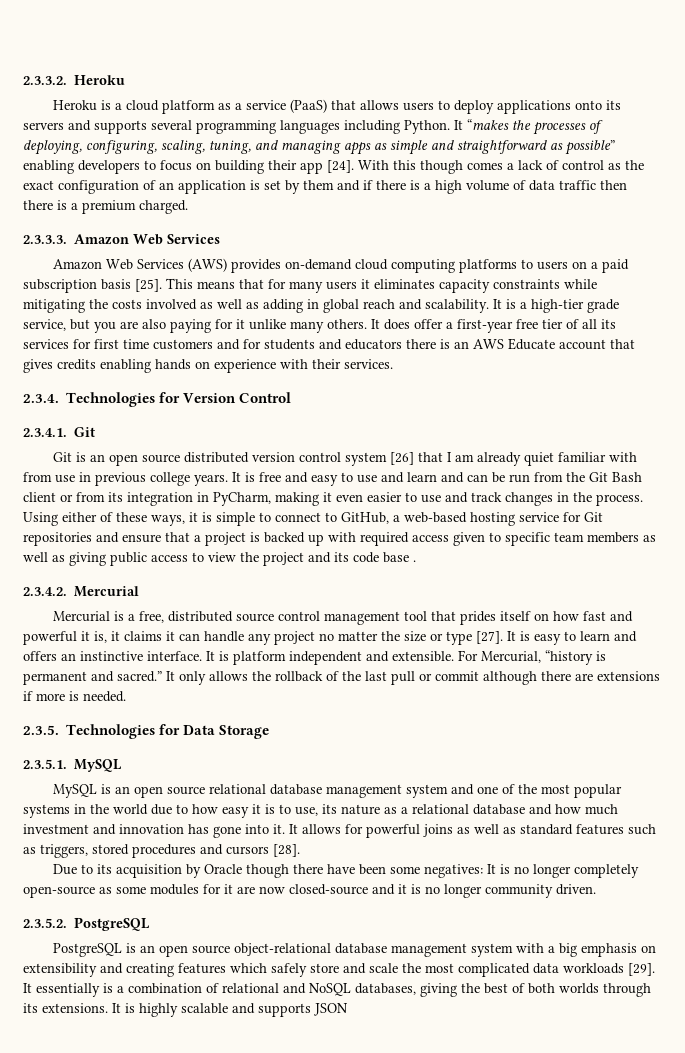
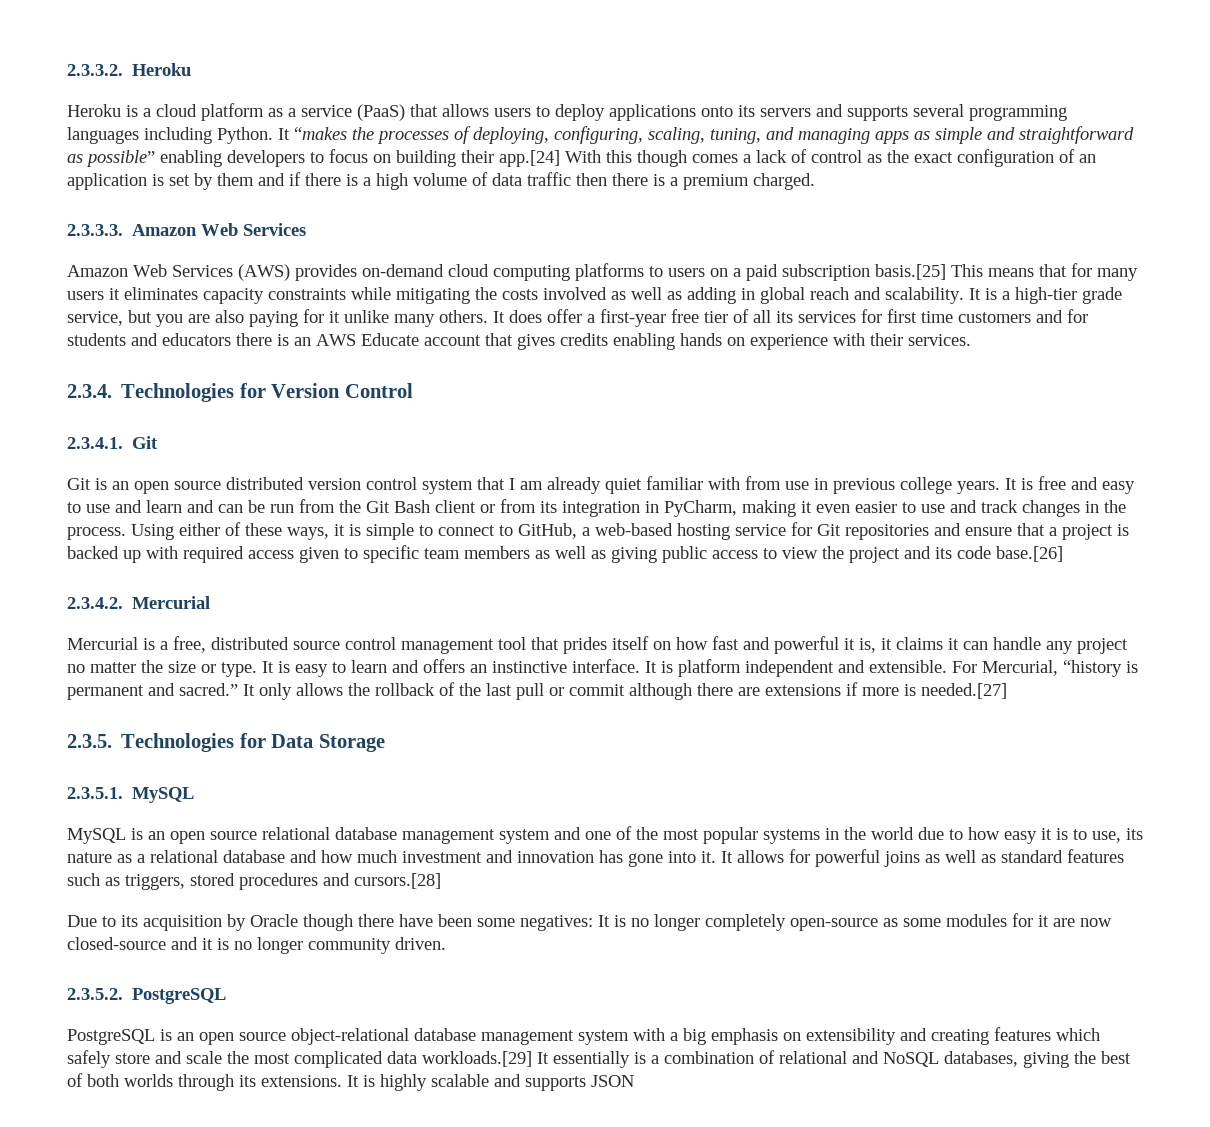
[300,160,354,174] app [24]. -> [499,150,560,167] app.[24]
[101,279,162,292] basis [25]. -> [875,264,946,280] basis.[25]
[390,452,415,465] [26] -> (473, 486) none
[383,552,416,563] base . -> [996,546,1063,562] base.[26]
[446,631,503,645] type [27]. -> [221,662,257,677] type.
[83,691,126,702] needed. -> [921,683,1007,699] needed.[27]
[226,844,300,857] cursors [28]. -> [354,873,441,889] cursors.[28]
[563,963,655,976] workloads [29]. -> [422,1051,532,1067] workloads.[29]

